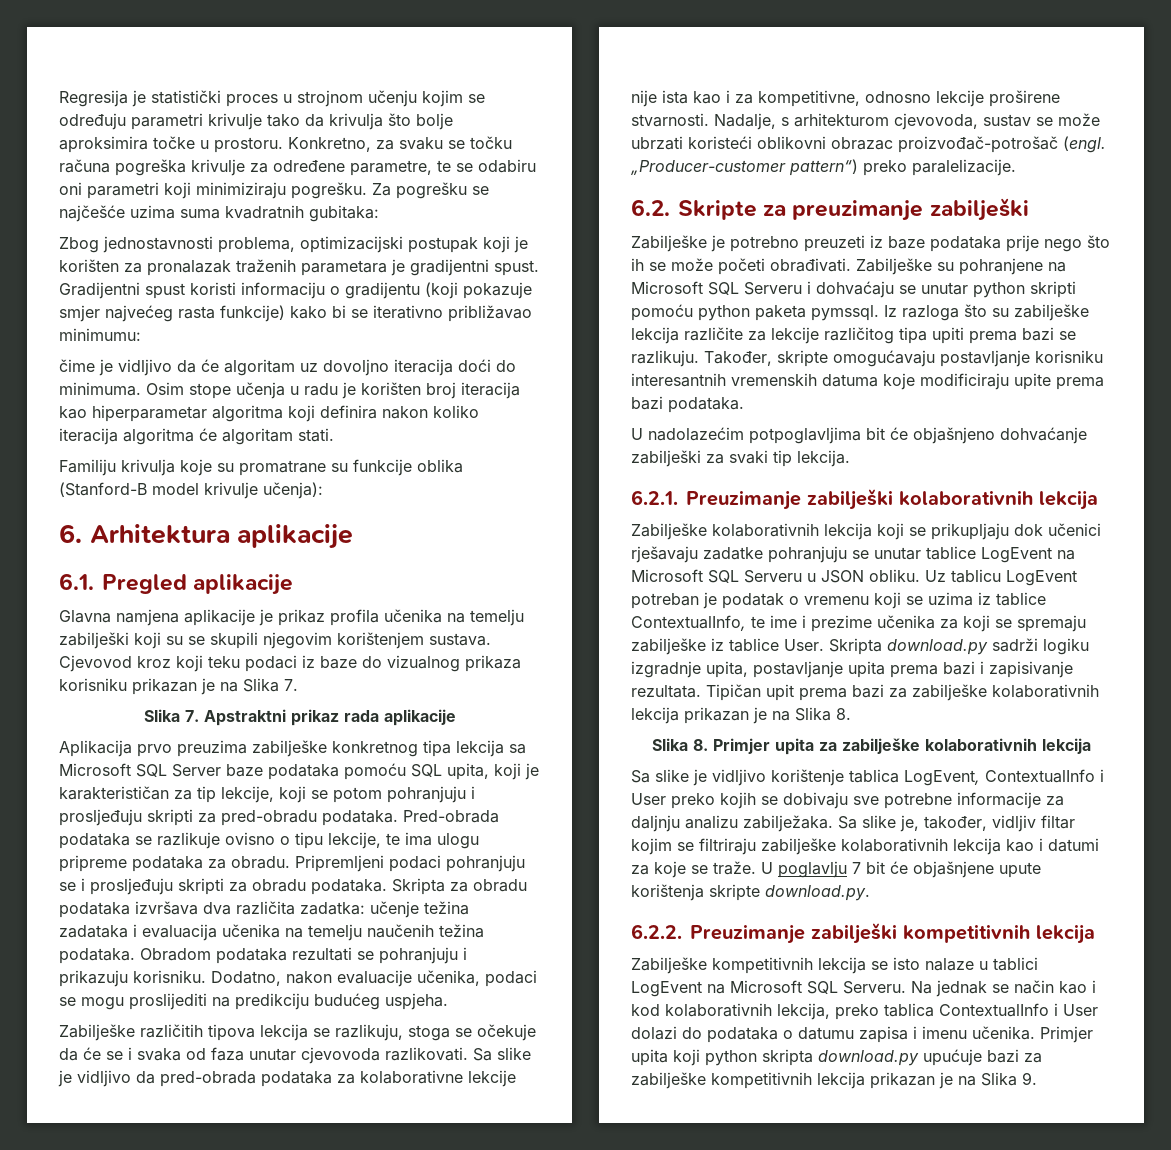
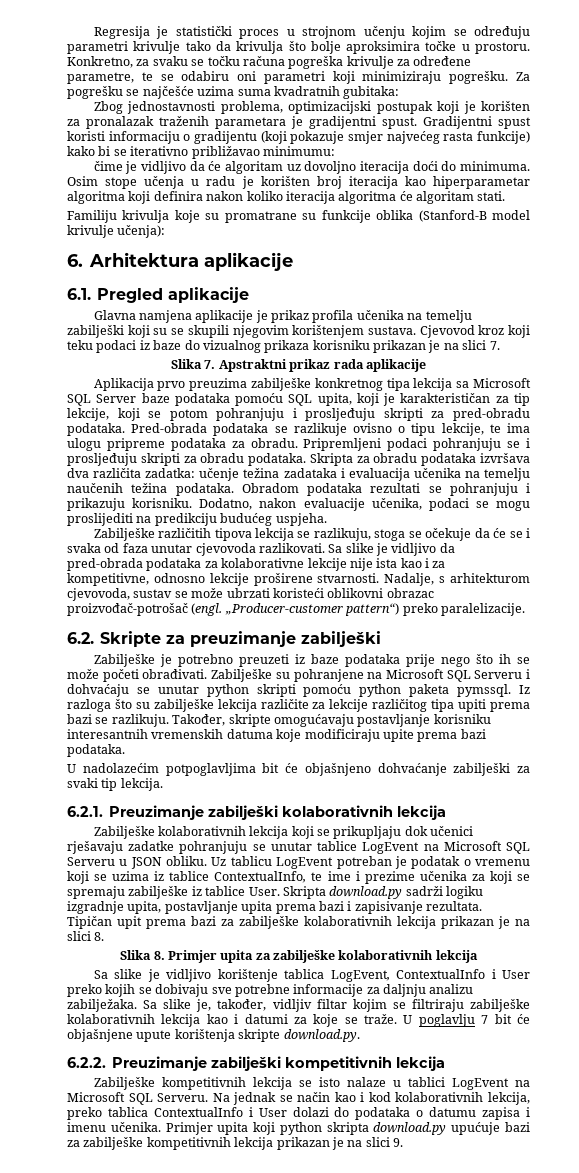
[243,678,279,692] Slika -> [462,340,487,350] slici
[795,707,831,721] Slika -> [67,931,91,941] slici
[981,1072,1017,1086] Slika -> [365,1137,390,1147] slici

